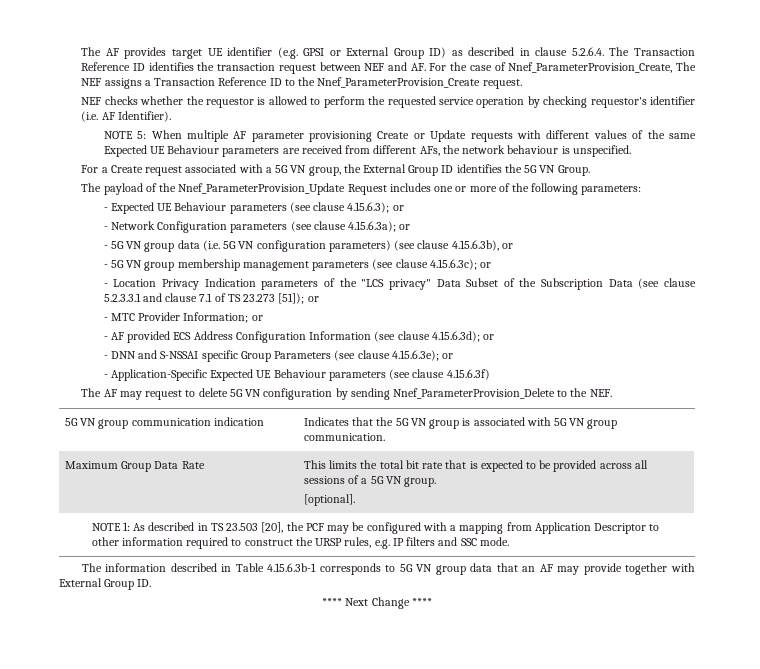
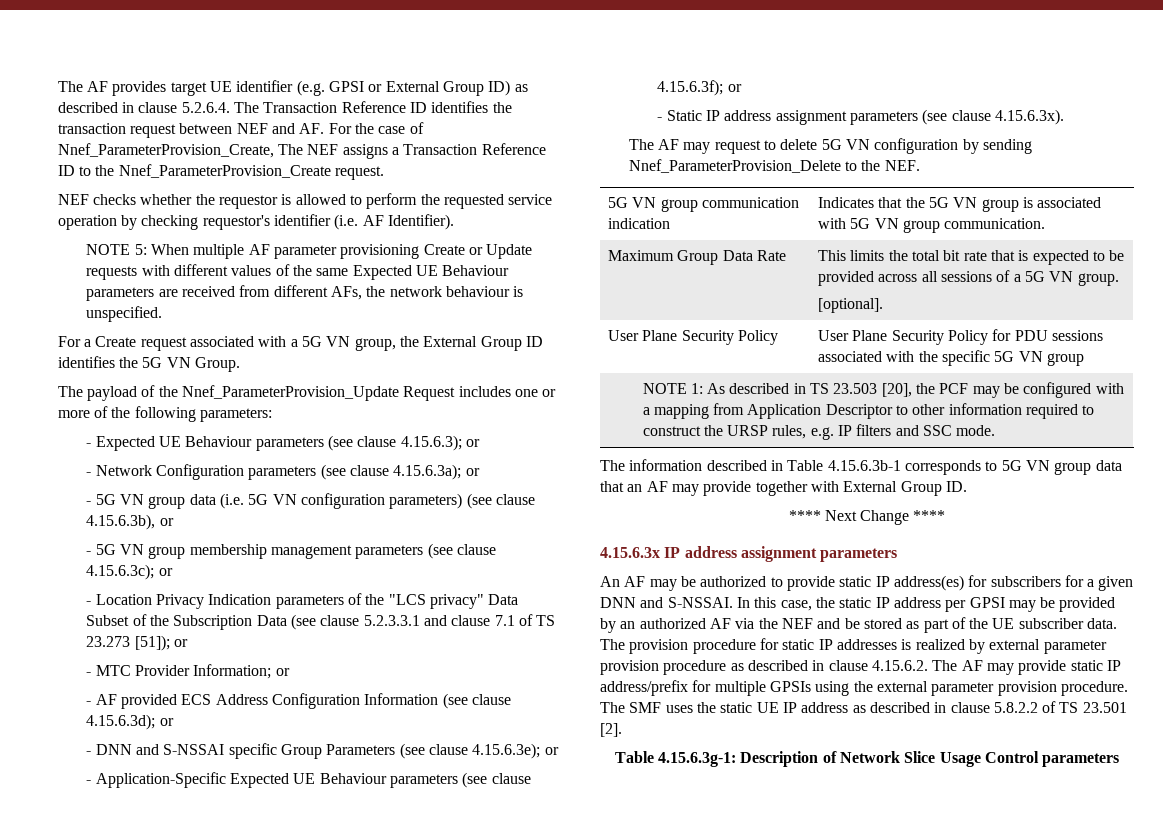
[446,369,490,380] 4.15.6.3f) -> [657,80,742,96] [657,109,1064,125] 4.15.6.3f); or // - Static IP address assignment parameters (see clause 4.15.6.3x).
(355, 500) none -> [608,330,779,345] [818,329,1104,345] [818,350,1085,366] // User Plane Security Policy | User Plane Security Policy for PDU sessions associated with the specific 5G VN group
(432, 602) none -> [600,546,898,562] [600,575,1134,591] [600,597,1116,612] [600,617,1118,633] [600,638,1107,654] [600,660,1121,675] [600,680,1128,696] [600,701,1127,713] [600,723,622,737] [614,751,1120,767] // 4.15.6.3x IP address assignment parameters // An AF may be authorized to provide static IP address(es) for subscribers for a given DNN and S-NSSAI. In this case, the static IP address per GPSI may be provided by an authorized AF via the NEF and be stored as part of the UE subscriber data. The provision procedure for static IP addresses is realized by external parameter provision procedure as described in clause 4.15.6.2. The AF may provide static IP address/prefix for multiple GPSIs using the external parameter provision procedure. The SMF uses the static UE IP address as described in clause 5.8.2.2 of TS 23.501 [2]. // Table 4.15.6.3g-1: Description of Network Slice Usage Control parameters

